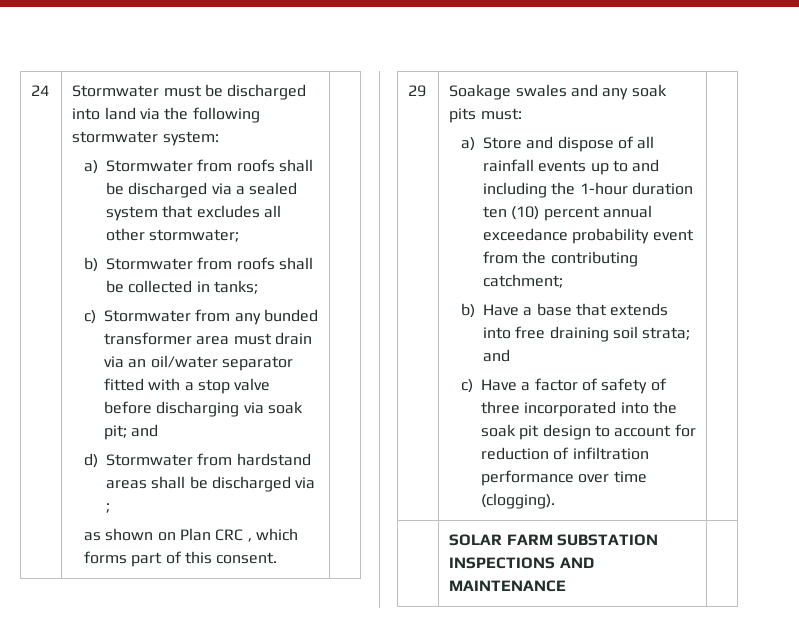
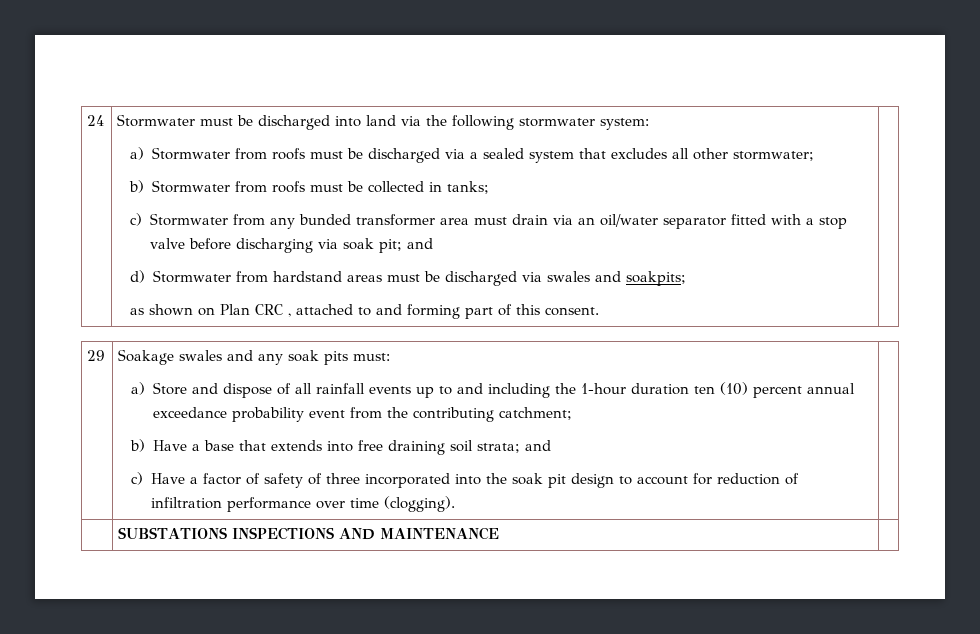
[279,159,314,172] shall -> [309,151,343,159] must
[279,257,314,270] shall -> [309,184,343,192] must
[151,476,316,492] [106,503,111,513] shall be discharged via ; -> [386,271,686,286] must be discharged via swales and soakpits;
[255,528,298,541] [84,551,128,564] which forms -> [296,304,461,319] attached to and forming
[449,534,658,546] SOLAR FARM SUBSTATION -> [118,527,228,539] SUBSTATIONS

